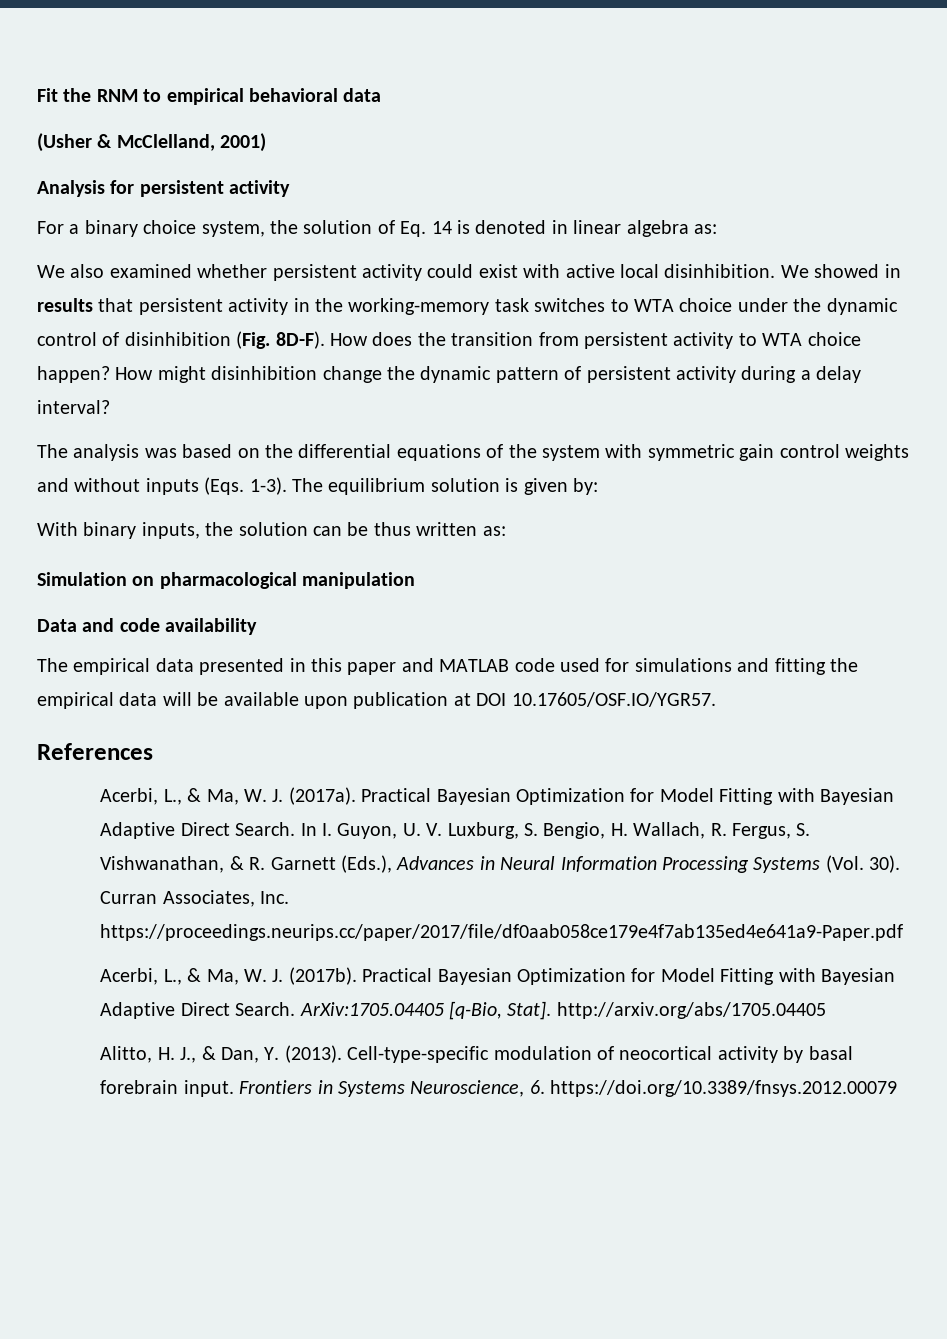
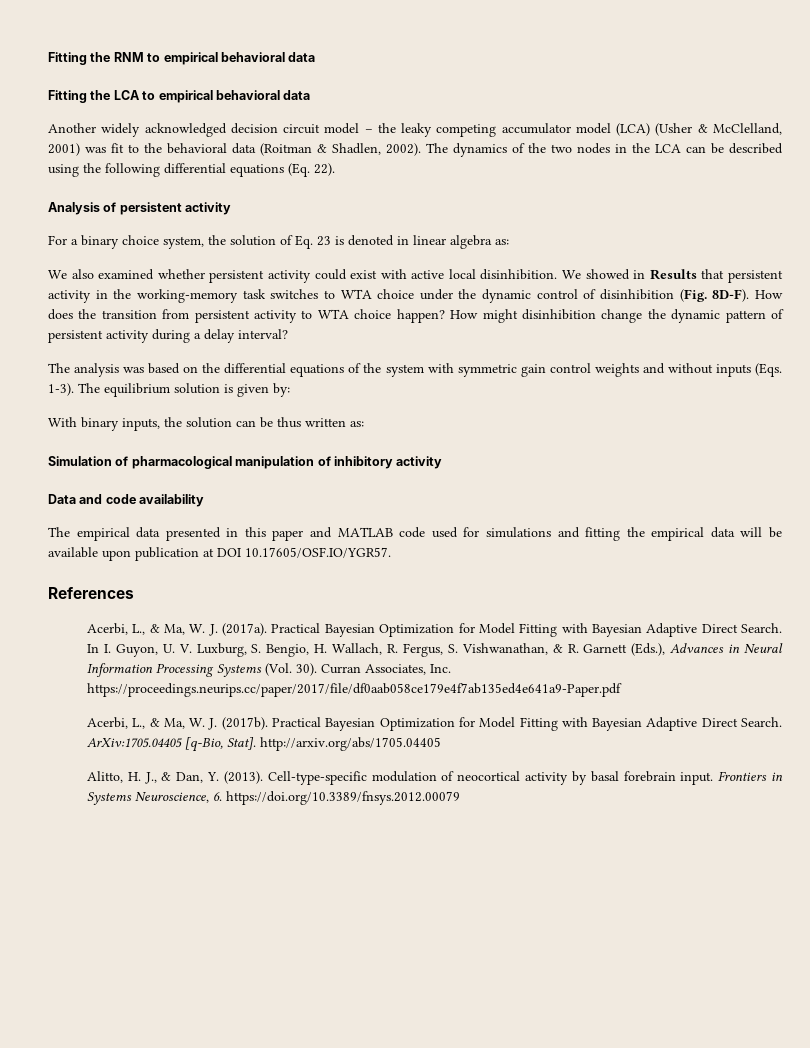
[37,88,58,102] Fit -> [48,52,87,65] Fitting
[37,133,267,152] (Usher & McClelland, 2001) -> [48,90,311,103] [48,123,782,137] [48,143,783,157] [48,163,335,177] Fitting the LCA to empirical behavioral data // Another widely acknowledged decision circuit model – the leaky competing accumulator model (LCA) (Usher & McClelland, 2001) was fit to the behavioral data (Roitman & Shadlen, 2002). The dynamics of the two nodes in the LCA can be described using the following differential equations (Eq. 22).
[110,180,135,194] for -> [103,202,117,212] of
[431,221,452,234] 14 -> [317,236,331,246] 23
[37,298,93,312] results -> [649,269,697,280] Results
[132,576,155,586] on -> [115,456,129,466] of
(416, 580) none -> [317,456,443,469] of inhibitory activity

